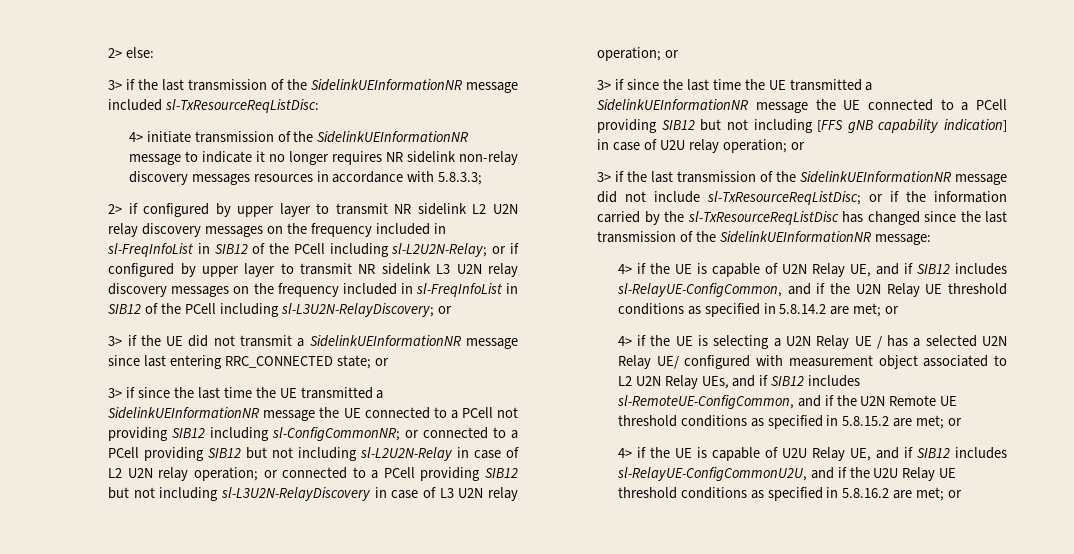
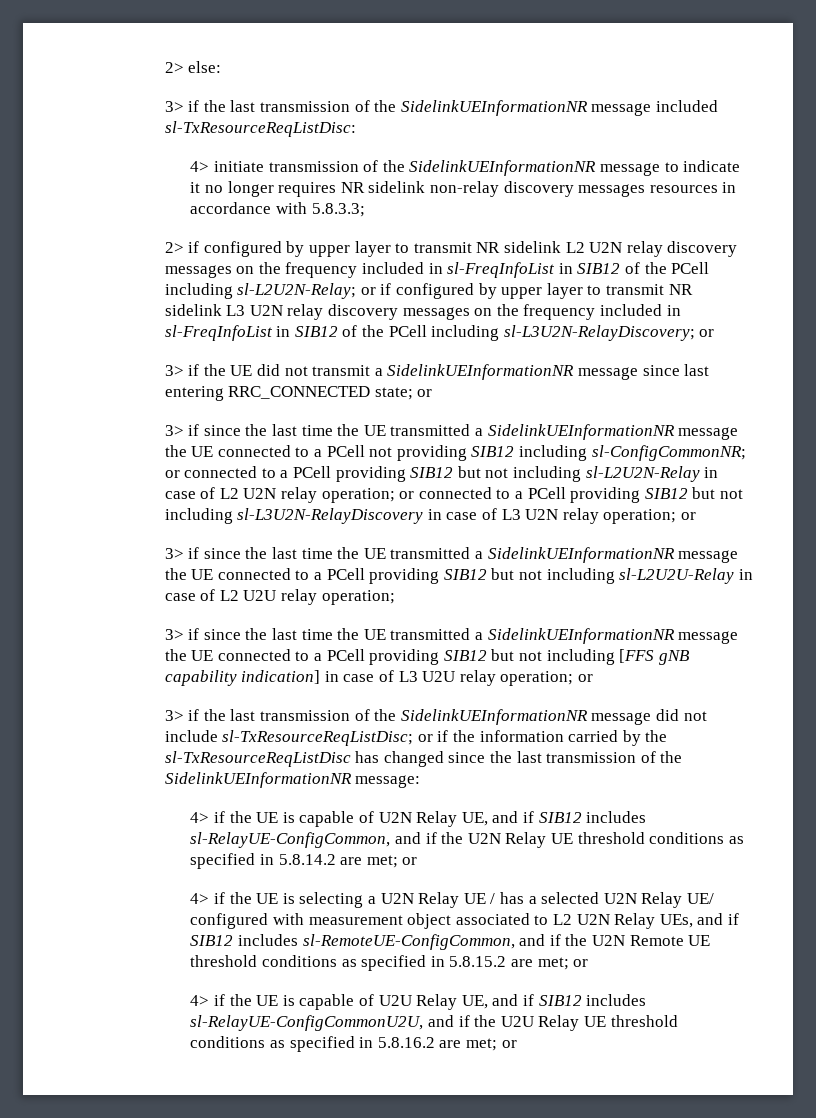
(680, 54) none -> [164,547,739,563] [164,568,753,584] [164,589,395,605] // 3> if since the last time the UE transmitted a SidelinkUEInformationNR message the UE connected to a PCell providing SIB12 but not including sl-L2U2U-Relay in case of L2 U2U relay operation;
(658, 144) none -> [398,671,418,682] L3

